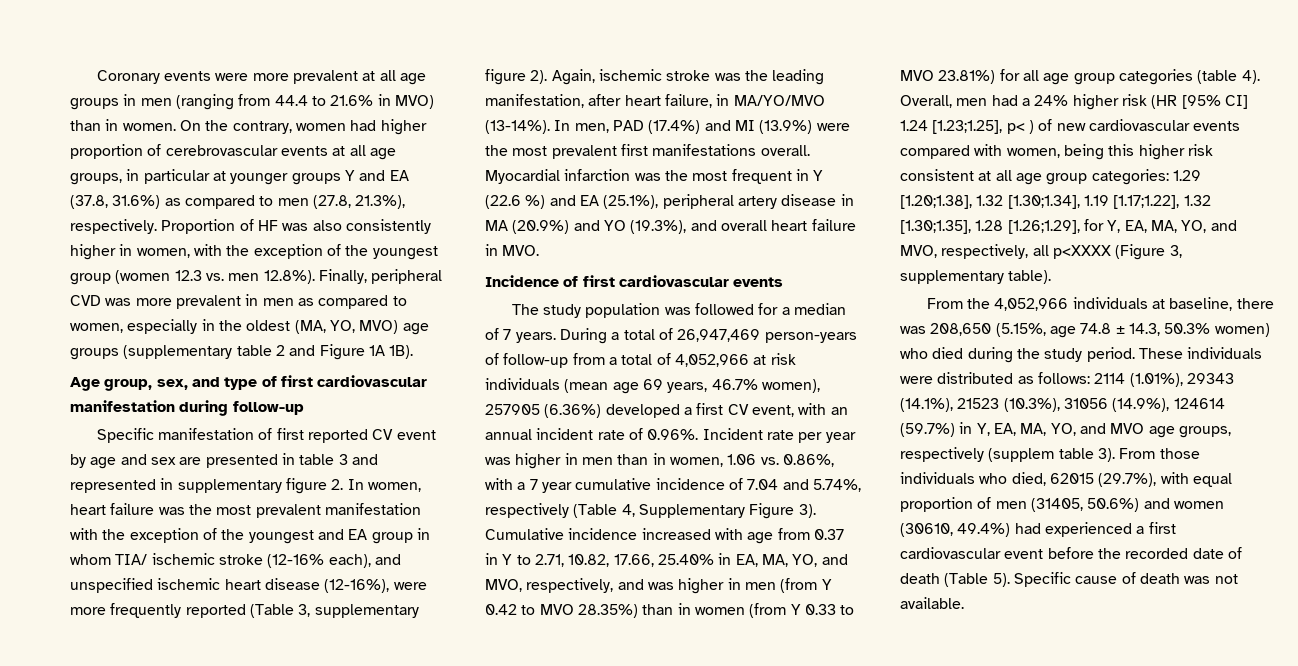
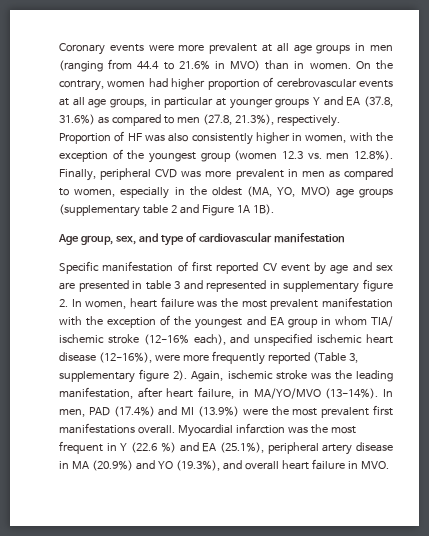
[280,375,313,387] first -> (197, 238) none
[179,400,304,416] during follow-up -> (345, 238) none
[485,275,784,287] [511,303,846,318] [485,328,857,344] [485,353,796,368] [485,378,820,394] [485,403,848,418] [485,428,856,443] [485,453,834,469] [485,478,861,493] [485,503,816,519] [485,528,844,544] [485,553,848,567] [485,578,832,594] [485,603,855,618] [900,69,1260,85] [900,94,1248,110] [900,119,1241,134] [900,144,1213,160] [900,169,1201,185] [900,195,1211,209] [900,219,1237,234] [900,244,1182,260] [900,270,1052,284] [926,297,1274,311] [900,323,1270,338] [900,347,1263,363] [900,372,1234,387] [900,398,1225,412] [900,422,1231,438] [900,447,1200,462] [900,472,1232,487] [900,497,1224,512] [900,522,1176,537] [900,547,1242,559] [900,572,1238,587] [900,597,964,609] // Incidence of first cardiovascular events // The study population was followed for a median of 7 years. During a total of 26,947,469 person-years of follow-up from a total of 4,052,966 at risk individuals (mean age 69 years, 46.7% women), 257905 (6.36%) developed a first CV event, with an annual incident rate of 0.96%. Incident rate per year was higher in men than in women, 1.06 vs. 0.86%, with a 7 year cumulative incidence of 7.04 and 5.74%, respectively (Table 4, Supplementary Figure 3). Cumulative incidence increased with age from 0.37 in Y to 2.71, 10.82, 17.66, 25.40% in EA, MA, YO, and MVO, respectively, and was higher in men (from Y 0.42 to MVO 28.35%) than in women (from Y 0.33 to MVO 23.81%) for all age group categories (table 4). Overall, men had a 24% higher risk (HR [95% CI] 1.24 [1.23;1.25], p< ) of new cardiovascular events compared with women, being this higher risk consistent at all age group categories: 1.29 [1.20;1.38], 1.32 [1.30;1.34], 1.19 [1.17;1.22], 1.32 [1.30;1.35], 1.28 [1.26;1.29], for Y, EA, MA, YO, and MVO, respectively, all p<XXXX (Figure 3, supplementary table). // From the 4,052,966 individuals at baseline, there was 208,650 (5.15%, age 74.8 ± 14.3, 50.3% women) who died during the study period. These individuals were distributed as follows: 2114 (1.01%), 29343 (14.1%), 21523 (10.3%), 31056 (14.9%), 124614 (59.7%) in Y, EA, MA, YO, and MVO age groups, respectively (supplem table 3). From those individuals who died, 62015 (29.7%), with equal proportion of men (31405, 50.6%) and women (30610, 49.4%) had experienced a first cardiovascular event before the recorded date of death (Table 5). Specific cause of death was not available. -> (389, 465) none

